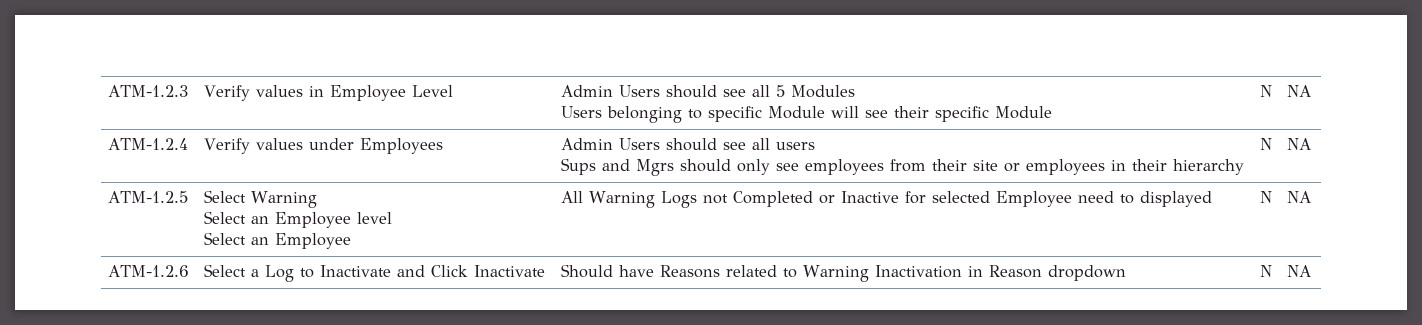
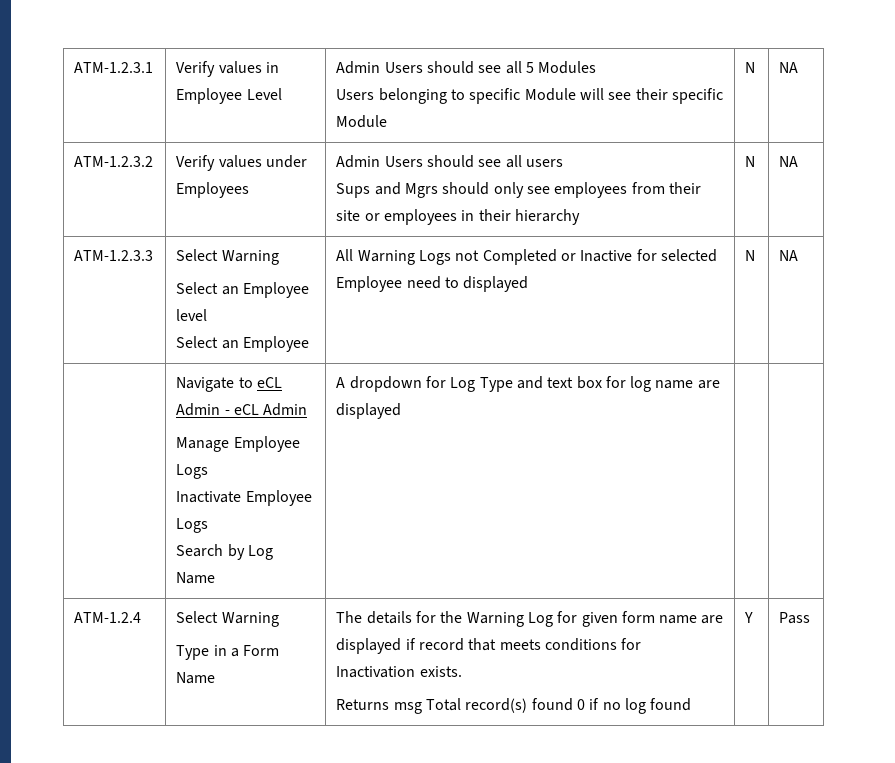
[107,85,188,97] ATM-1.2.3 -> [74,62,154,73] ATM-1.2.3.1
[107,138,188,150] ATM-1.2.4 -> [74,156,154,167] ATM-1.2.3.2
[107,191,188,203] ATM-1.2.5 -> [74,250,154,261] ATM-1.2.3.3
[107,265,189,277] [203,264,545,282] [560,264,1126,282] [1259,265,1272,277] [1286,265,1311,277] ATM-1.2.6 | Select a Log to Inactivate and Click Inactivate | Should have Reasons related to Warning Inactivation in Reason dropdown | N | NA -> [176,377,282,392] [176,403,308,416] [176,436,300,452] [176,464,209,479] [176,490,312,506] [176,518,209,533] [176,544,273,560] [176,572,216,584] [336,376,720,392] [336,403,402,419] [74,612,142,623] [176,611,279,627] [176,645,280,660] [176,672,216,684] [336,611,724,627] [336,638,642,654] [336,666,462,678] [336,698,692,714] [744,612,754,623] [779,612,811,624] | Navigate to eCL Admin - eCL Admin // Manage Employee Logs // Inactivate Employee Logs // Search by Log Name | A dropdown for Log Type and text box for log name are displayed | | // ATM-1.2.4 | Select Warning // Type in a Form Name | The details for the Warning Log for given form name are displayed if record that meets conditions for Inactivation exists. // Returns msg Total record(s) found 0 if no log found | Y | Pass

